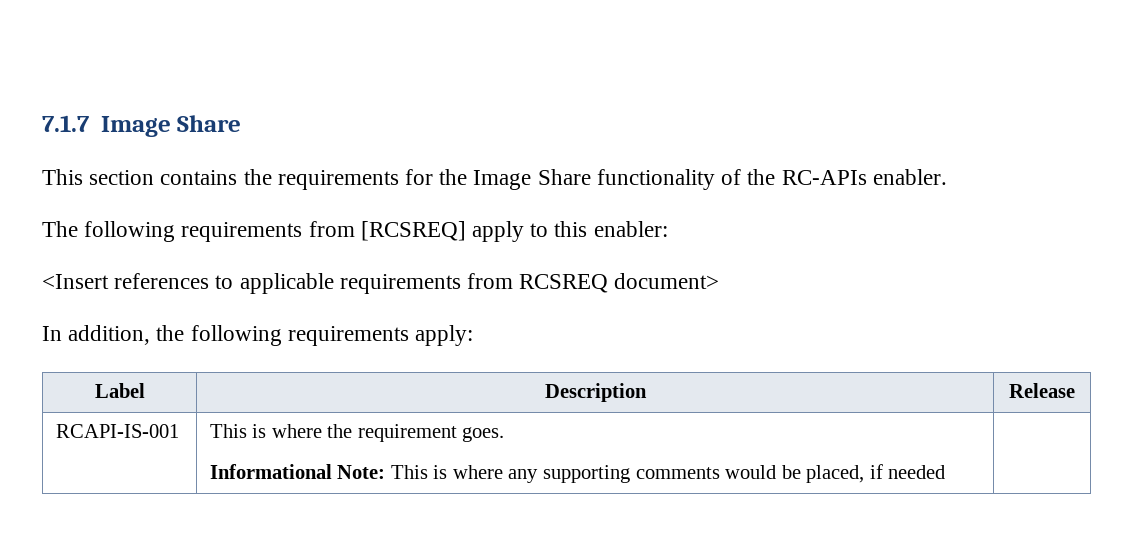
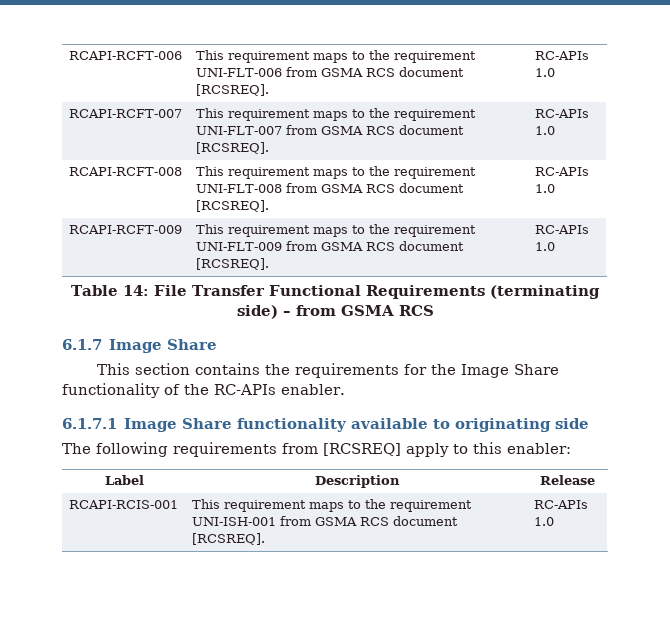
[42,115,90,132] 7.1.7 -> [68,51,182,60] [195,50,476,63] [195,67,464,77] [195,84,269,96] [534,51,589,60] [534,68,555,77] [68,109,182,118] [195,108,476,121] [195,125,464,135] [195,142,269,154] [534,109,589,118] [534,126,555,135] [68,167,182,176] [195,166,476,179] [195,183,464,193] [195,200,269,212] [534,167,589,176] [534,184,555,193] [68,225,182,234] [195,224,476,237] [195,241,464,251] [195,258,269,270] [534,225,589,234] [534,242,555,251] [71,285,600,299] [236,305,434,319] [62,339,102,350] RCAPI-RCFT-006 | This requirement maps to the requirement UNI-FLT-006 from GSMA RCS document [RCSREQ]. | RC-APIs 1.0 // RCAPI-RCFT-007 | This requirement maps to the requirement UNI-FLT-007 from GSMA RCS document [RCSREQ]. | RC-APIs 1.0 // RCAPI-RCFT-008 | This requirement maps to the requirement UNI-FLT-008 from GSMA RCS document [RCSREQ]. | RC-APIs 1.0 // RCAPI-RCFT-009 | This requirement maps to the requirement UNI-FLT-009 from GSMA RCS document [RCSREQ]. | RC-APIs 1.0 // Table 14: File Transfer Functional Requirements (terminating side) – from GSMA RCS // 6.1.7
(947, 177) none -> [62,418,590,432] // 6.1.7.1 Image Share functionality available to originating side
[42,273,720,294] [42,325,474,346] // <Insert references to applicable requirements from RCSREQ document> // In addition, the following requirements apply: -> (571, 448) none
[55,424,179,438] [209,424,505,442] [209,464,946,483] RCAPI-IS-001 | This is where the requirement goes. // Informational Note: This is where any supporting comments would be placed, if needed | -> [68,500,178,509] [191,499,472,512] [191,516,458,526] [191,533,265,545] [533,500,588,509] [533,517,554,526] RCAPI-RCIS-001 | This requirement maps to the requirement UNI-ISH-001 from GSMA RCS document [RCSREQ]. | RC-APIs 1.0

